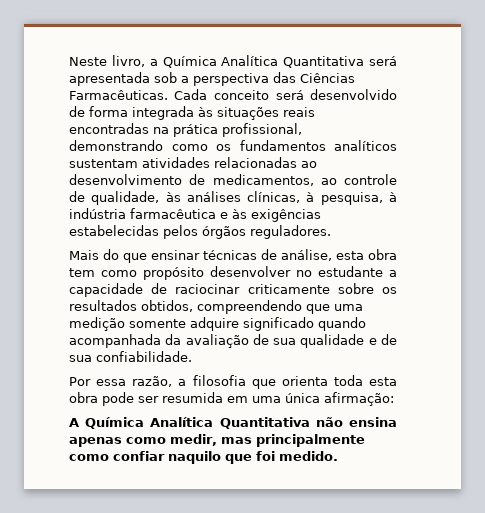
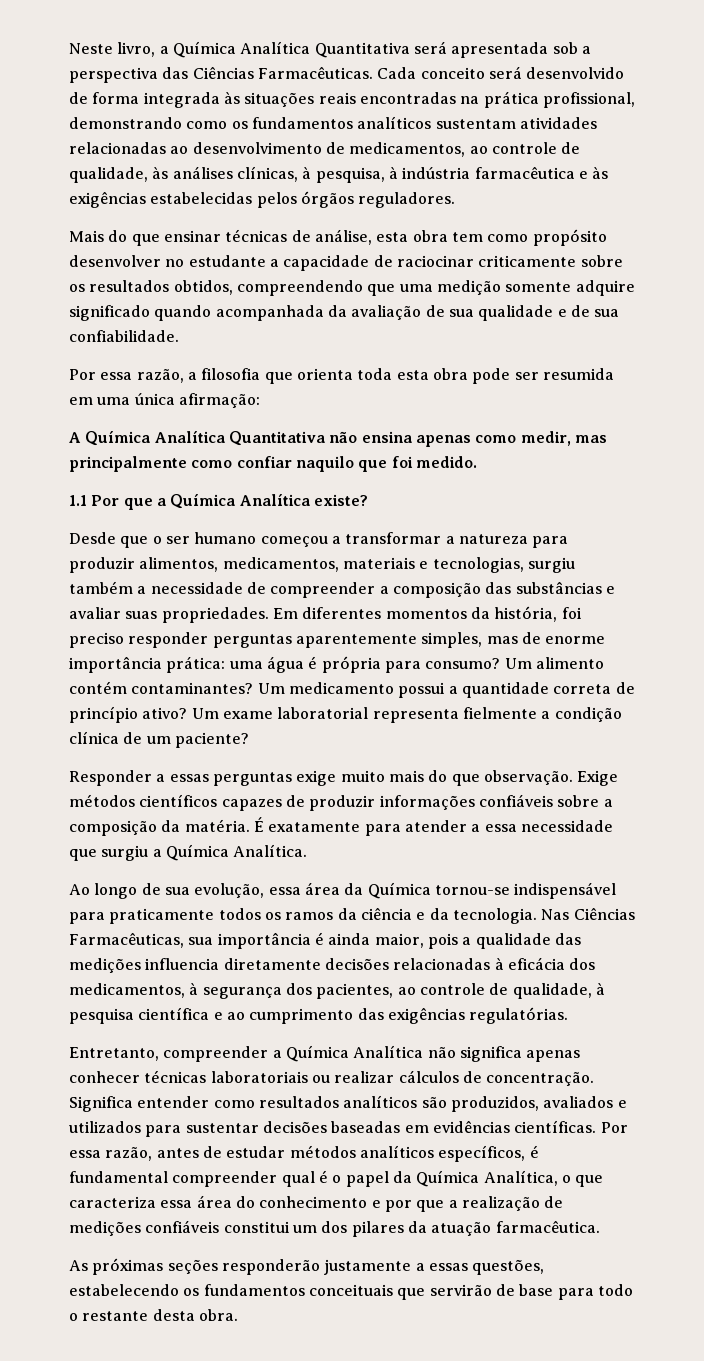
(338, 456) none -> [69,494,368,510] [69,532,569,548] [69,557,575,573] [69,581,615,598] [69,606,582,623] [69,632,606,648] [69,656,604,673] [69,681,635,698] [69,706,622,723] [69,731,249,748] [69,770,619,786] [69,794,613,811] [69,817,613,836] [69,844,308,861] [69,882,617,899] [69,907,635,924] [69,932,581,949] [69,957,596,973] [69,982,605,999] [69,1007,569,1024] [69,1045,581,1062] [69,1070,595,1086] [69,1095,627,1112] [69,1120,628,1137] [69,1145,539,1162] [69,1170,604,1187] [69,1195,564,1212] [69,1220,600,1237] [69,1258,545,1275] [69,1284,633,1300] [69,1309,238,1321] // 1.1 Por que a Química Analítica existe? // Desde que o ser humano começou a transformar a natureza para produzir alimentos, medicamentos, materiais e tecnologias, surgiu também a necessidade de compreender a composição das substâncias e avaliar suas propriedades. Em diferentes momentos da história, foi preciso responder perguntas aparentemente simples, mas de enorme importância prática: uma água é própria para consumo? Um alimento contém contaminantes? Um medicamento possui a quantidade correta de princípio ativo? Um exame laboratorial representa fielmente a condição clínica de um paciente? // Responder a essas perguntas exige muito mais do que observação. Exige métodos científicos capazes de produzir informações confiáveis sobre a composição da matéria. É exatamente para atender a essa necessidade que surgiu a Química Analítica. // Ao longo de sua evolução, essa área da Química tornou-se indispensável para praticamente todos os ramos da ciência e da tecnologia. Nas Ciências Farmacêuticas, sua importância é ainda maior, pois a qualidade das medições influencia diretamente decisões relacionadas à eficácia dos medicamentos, à segurança dos pacientes, ao controle de qualidade, à pesquisa científica e ao cumprimento das exigências regulatórias. // Entretanto, compreender a Química Analítica não significa apenas conhecer técnicas laboratoriais ou realizar cálculos de concentração. Significa entender como resultados analíticos são produzidos, avaliados e utilizados para sustentar decisões baseadas em evidências científicas. Por essa razão, antes de estudar métodos analíticos específicos, é fundamental compreender qual é o papel da Química Analítica, o que caracteriza essa área do conhecimento e por que a realização de medições confiáveis constitui um dos pilares da atuação farmacêutica. // As próximas seções responderão justamente a essas questões, estabelecendo os fundamentos conceituais que servirão de base para todo o restante desta obra.

